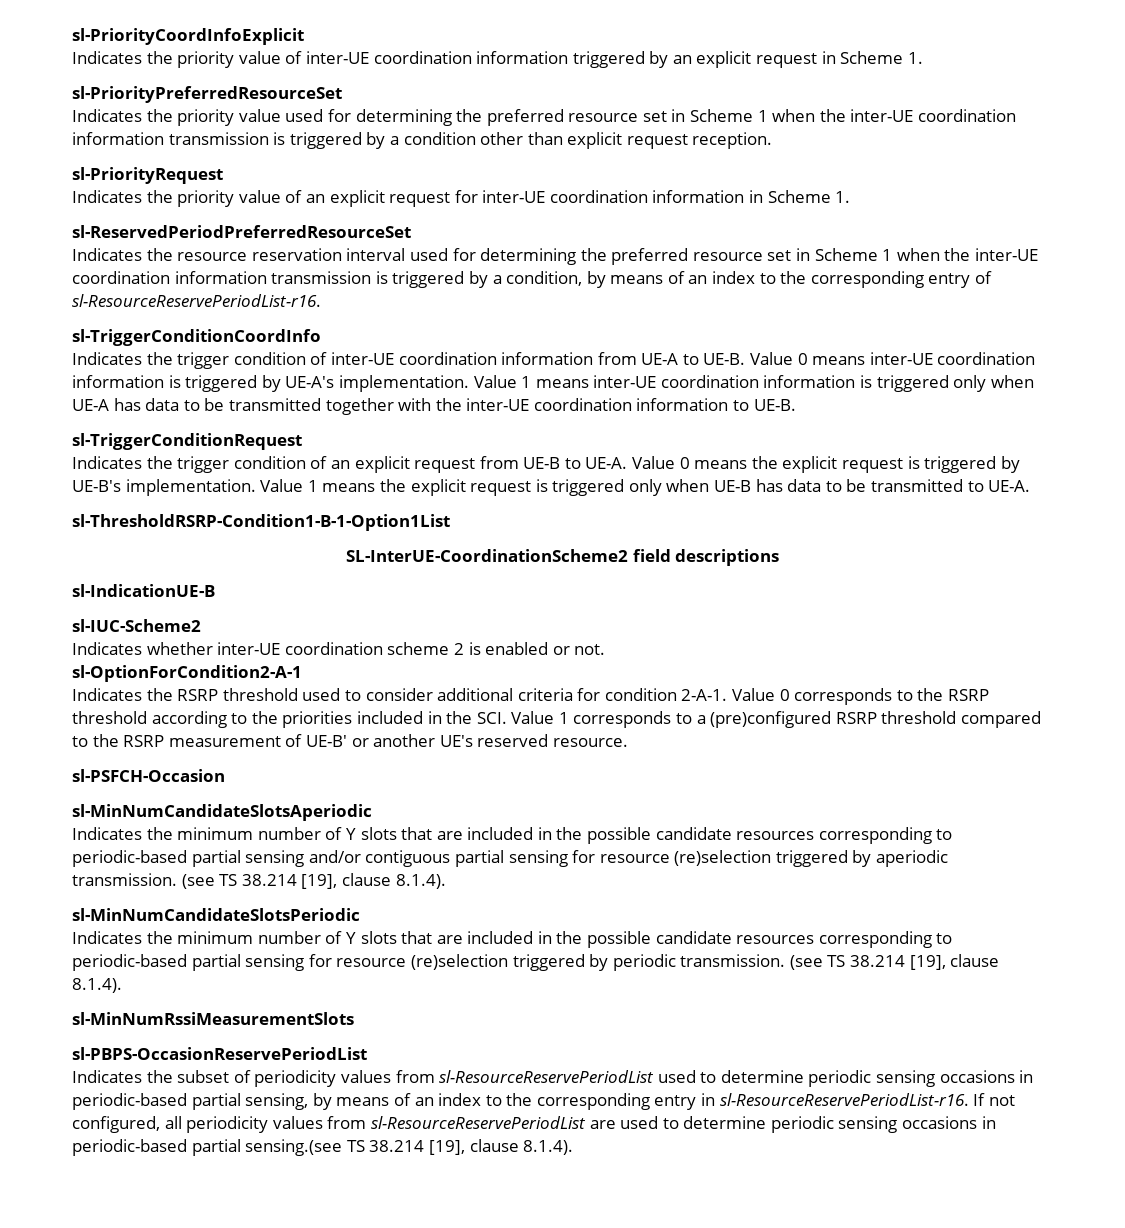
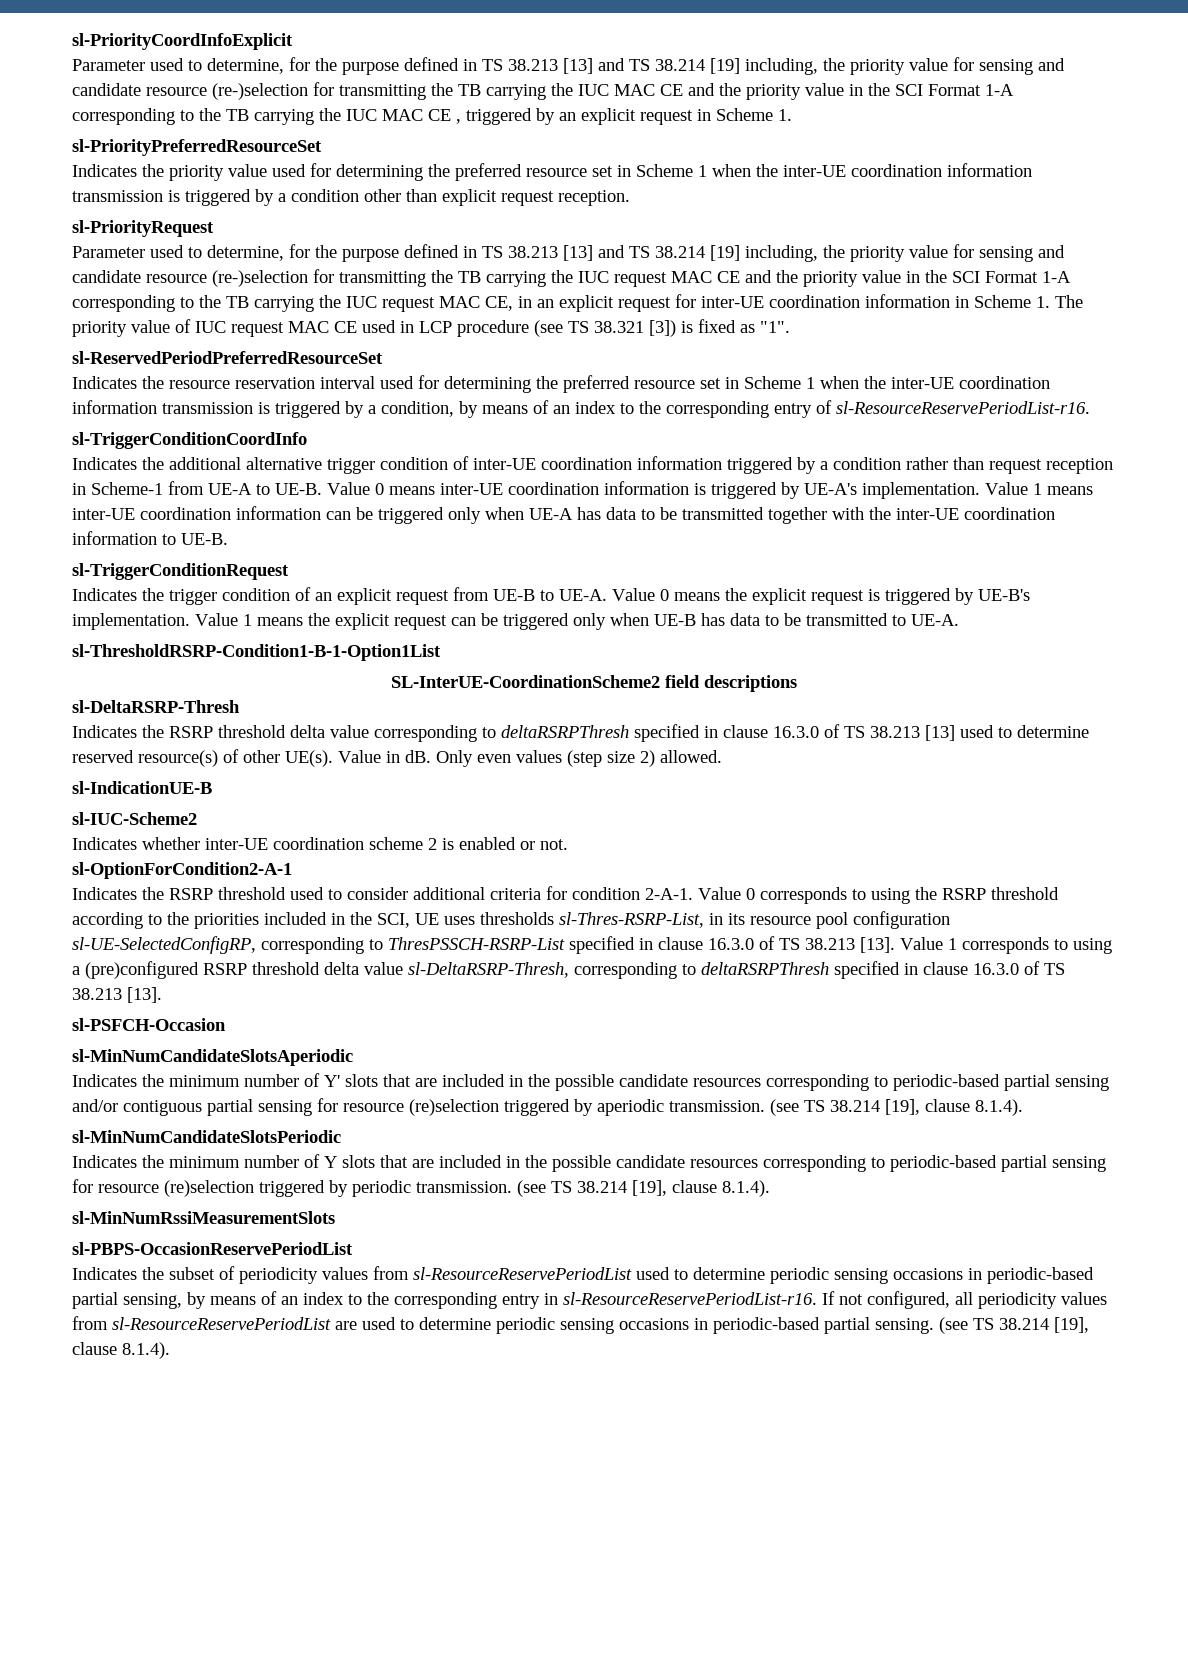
[72,51,569,68] Indicates the priority value of inter-UE coordination information -> [72,57,1065,75] [72,82,1014,100] [72,108,461,125] Parameter used to determine, for the purpose defined in TS 38.213 [13] and TS 38.214 [19] including, the priority value for sensing and candidate resource (re-)selection for transmitting the TB carrying the IUC MAC CE and the priority value in the SCI Format 1-A corresponding to the TB carrying the IUC MAC CE ,
[72,190,303,207] Indicates the priority value of -> [72,244,1065,262] [72,269,1071,287] [72,295,532,312] Parameter used to determine, for the purpose defined in TS 38.213 [13] and TS 38.214 [19] including, the priority value for sensing and candidate resource (re-)selection for transmitting the TB carrying the IUC request MAC CE and the priority value in the SCI Format 1-A corresponding to the TB carrying the IUC request MAC CE, in
(851, 197) none -> [1055,295,1083,308] [72,319,790,337] The priority value of IUC request MAC CE used in LCP procedure (see TS 38.321 [3]) is fixed as "1".
(173, 358) none -> [169,457,322,470] additional alternative
(594, 358) none -> [727,457,1113,474] [72,482,163,495] triggered by a condition rather than request reception in Scheme-1
[860,375,873,388] is -> [326,507,373,520] can be
[535,479,548,492] is -> [451,613,498,626] can be
(780, 557) none -> [72,700,240,713] [72,724,1089,742] [72,749,722,767] // sl-DeltaRSRP-Thresh // Indicates the RSRP threshold delta value corresponding to deltaRSRPThresh specified in clause 16.3.0 of TS 38.213 [13] used to determine reserved resource(s) of other UE(s). Value in dB. Only even values (step size 2) allowed.
(913, 695) none -> [871,888,910,904] using
[476,712,507,724] SCI. -> [377,911,950,929] [72,936,895,954] SCI, UE uses thresholds sl-Thres-RSRP-List, in its resource pool configuration sl-UE-SelectedConfigRP, corresponding to ThresPSSCH-RSRP-List specified in clause 16.3.0 of TS 38.213 [13].
(693, 718) none -> [1073,938,1112,954] using
[961,711,1042,728] [72,734,628,747] compared to the RSRP measurement of UE-B' or another UE's reserved resource. -> [324,961,1065,979] [72,987,162,1003] delta value sl-DeltaRSRP-Thresh, corresponding to deltaRSRPThresh specified in clause 16.3.0 of TS 38.213 [13].
[345,828,356,840] Y -> [324,1075,340,1087] Y'
[245,1139,343,1156] sensing.(see -> [875,1317,968,1334] sensing. (see

